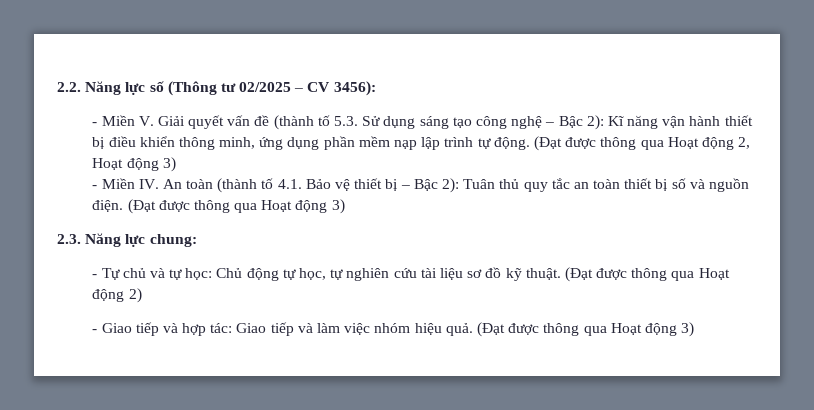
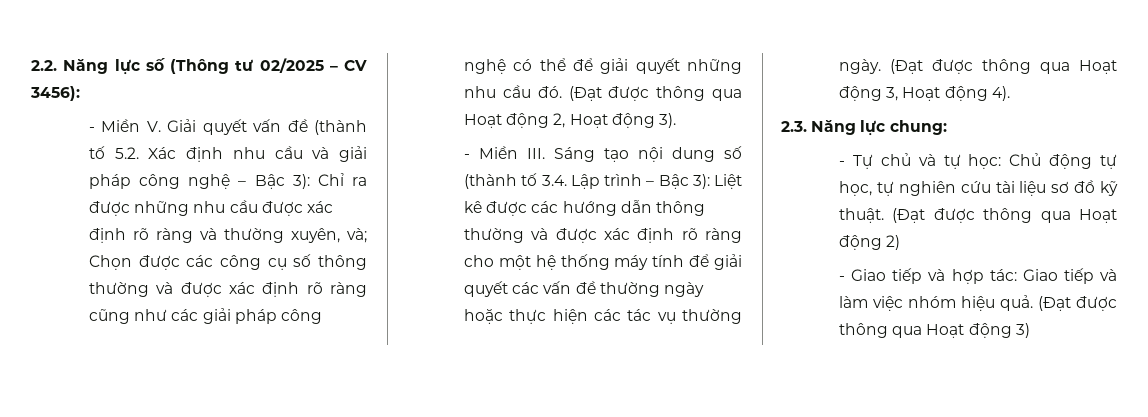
[334,115,753,130] [92,136,530,150] 5.3. Sử dụng sáng tạo công nghệ – Bậc 2): Kĩ năng vận hành thiết bị điều khiển thông minh, ứng dụng phần mềm nạp lập trình tự động. -> [114,146,367,162] [89,173,367,189] [89,200,333,216] [89,228,367,243] [89,254,368,270] [89,282,367,297] [89,308,322,324] [464,58,742,74] [464,85,562,98] 5.2. Xác định nhu cầu và giải pháp công nghệ – Bậc 3): Chỉ ra được những nhu cầu được xác định rõ ràng và thường xuyên, và; Chọn được các công cụ số thông thường và được xác định rõ ràng cũng như các giải pháp công nghệ có thể để giải quyết những nhu cầu đó.
[162,157,176,172] [92,178,749,193] [92,199,345,214] 3) // - Miền IV. An toàn (thành tố 4.1. Bảo vệ thiết bị – Bậc 2): Tuân thủ quy tắc an toàn thiết bị số và nguồn điện. (Đạt được thông qua Hoạt động 3) -> [658,113,676,128] [464,146,742,162] [464,173,742,189] [464,200,705,216] [464,228,742,243] [464,254,742,270] [464,281,704,297] [464,309,742,324] [839,59,1117,74] [839,86,1010,101] 3). // - Miền III. Sáng tạo nội dung số (thành tố 3.4. Lập trình – Bậc 3): Liệt kê được các hướng dẫn thông thường và được xác định rõ ràng cho một hệ thống máy tính để giải quyết các vấn đề thường ngày hoặc thực hiện các tác vụ thường ngày. (Đạt được thông qua Hoạt động 3, Hoạt động 4).

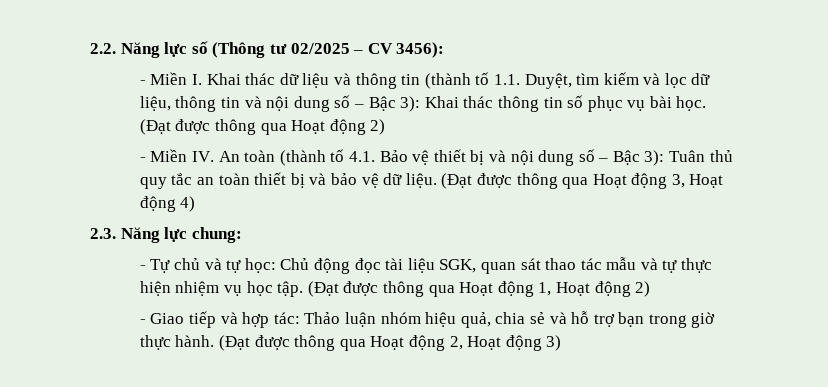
[146,119,367,135] [89,146,367,162] [89,173,367,189] [89,200,333,216] [89,228,367,243] [89,254,368,270] [89,282,367,297] [89,308,322,324] [464,58,742,74] [464,85,742,101] [464,113,676,128] [464,146,742,162] [464,173,742,189] [464,200,705,216] [464,228,742,243] [464,254,742,270] [464,281,704,297] [464,309,742,324] [839,59,882,74] V. Giải quyết vấn đề (thành tố 5.2. Xác định nhu cầu và giải pháp công nghệ – Bậc 3): Chỉ ra được những nhu cầu được xác định rõ ràng và thường xuyên, và; Chọn được các công cụ số thông thường và được xác định rõ ràng cũng như các giải pháp công nghệ có thể để giải quyết những nhu cầu đó. (Đạt được thông qua Hoạt động 2, Hoạt động 3). // - Miền III. Sáng tạo nội dung số (thành tố 3.4. Lập trình – Bậc 3): Liệt kê được các hướng dẫn thông thường và được xác định rõ ràng cho một hệ thống máy tính để giải quyết các vấn đề thường ngày hoặc thực hiện các tác vụ thường ngày. -> [192,72,711,89] [139,95,707,112] [139,119,386,135] [139,149,733,166] [139,172,437,189] I. Khai thác dữ liệu và thông tin (thành tố 1.1. Duyệt, tìm kiếm và lọc dữ liệu, thông tin và nội dung số – Bậc 3): Khai thác thông tin số phục vụ bài học. (Đạt được thông qua Hoạt động 2) // - Miền IV. An toàn (thành tố 4.1. Bảo vệ thiết bị và nội dung số – Bậc 3): Tuân thủ quy tắc an toàn thiết bị và bảo vệ dữ liệu.
[991,86,1010,101] 4). -> [180,196,196,212] 4)
[1100,154,1117,169] [839,180,1118,196] [839,208,1117,223] [839,235,883,250] tự học, tự nghiên cứu tài liệu sơ đồ kỹ thuật. (Đạt được thông qua Hoạt động -> [354,257,713,274] [139,281,631,297] đọc tài liệu SGK, quan sát thao tác mẫu và tự thực hiện nhiệm vụ học tập. (Đạt được thông qua Hoạt động 1, Hoạt động
[1022,268,1117,284] [839,295,1117,311] [839,323,1012,338] Giao tiếp và làm việc nhóm hiệu quả. (Đạt được thông qua Hoạt động -> [304,311,716,328] [139,335,542,351] Thảo luận nhóm hiệu quả, chia sẻ và hỗ trợ bạn trong giờ thực hành. (Đạt được thông qua Hoạt động 2, Hoạt động

